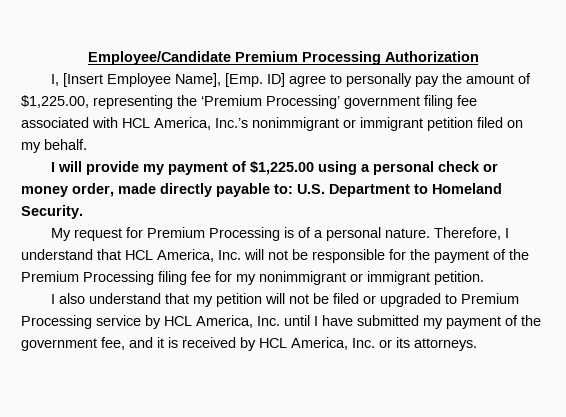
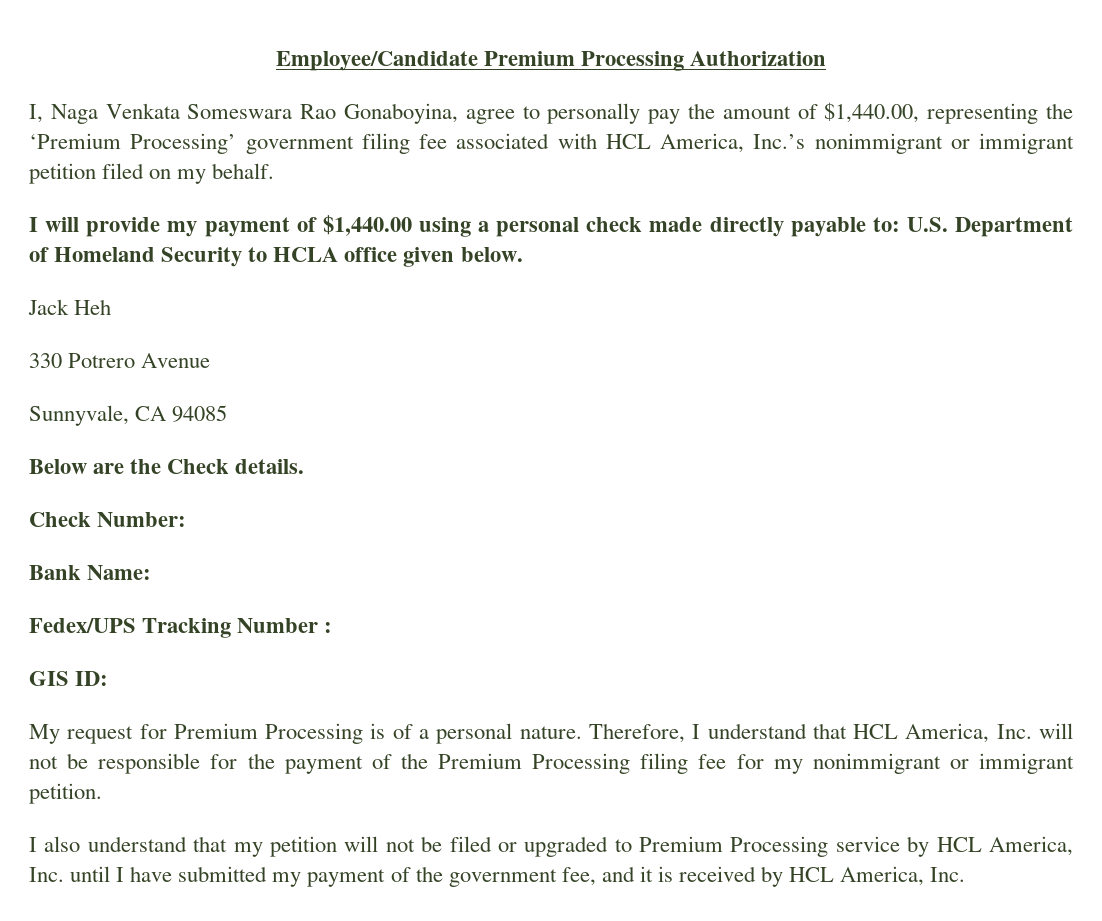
[63,73,286,87] [Insert Employee Name], [Emp. ID] -> [50,103,458,124] Naga Venkata Someswara Rao Gonaboyina,
[21,95,89,108] $1,225.00, -> [824,102,920,123] $1,440.00,
[250,161,315,175] $1,225.00 -> [322,215,412,236] $1,440.00
[483,163,499,172] [21,183,114,197] or money order, -> (643, 224) none
[414,183,502,194] [21,205,83,219] to Homeland Security. -> [29,247,523,267] [28,299,112,315] [29,353,211,368] [29,405,228,426] [29,459,305,474] [29,512,187,527] [29,565,152,580] [29,618,333,638] [29,671,109,686] of Homeland Security to HCLA office given below. // Jack Heh // 330 Potrero Avenue // Sunnyvale, CA 94085 // Below are the Check details. // Check Number: // Bank Name: // Fedex/UPS Tracking Number : // GIS ID:
[379,337,477,351] or its attorneys. -> (966, 874) none

